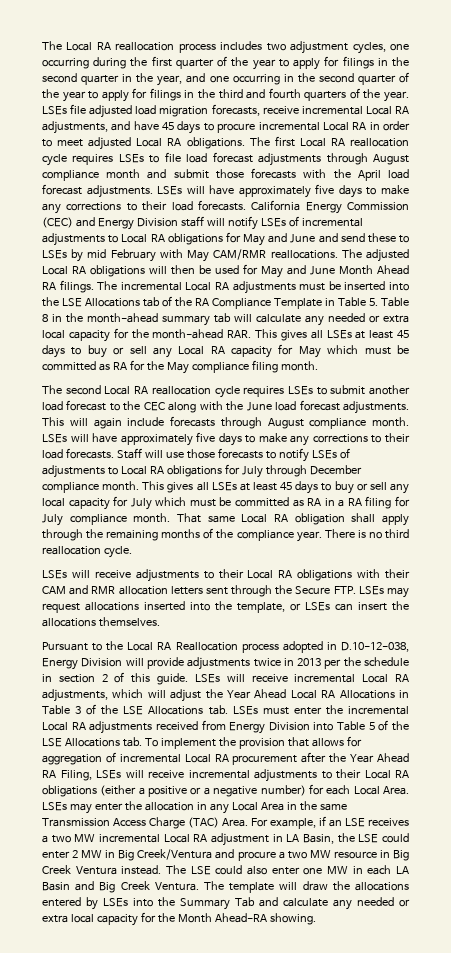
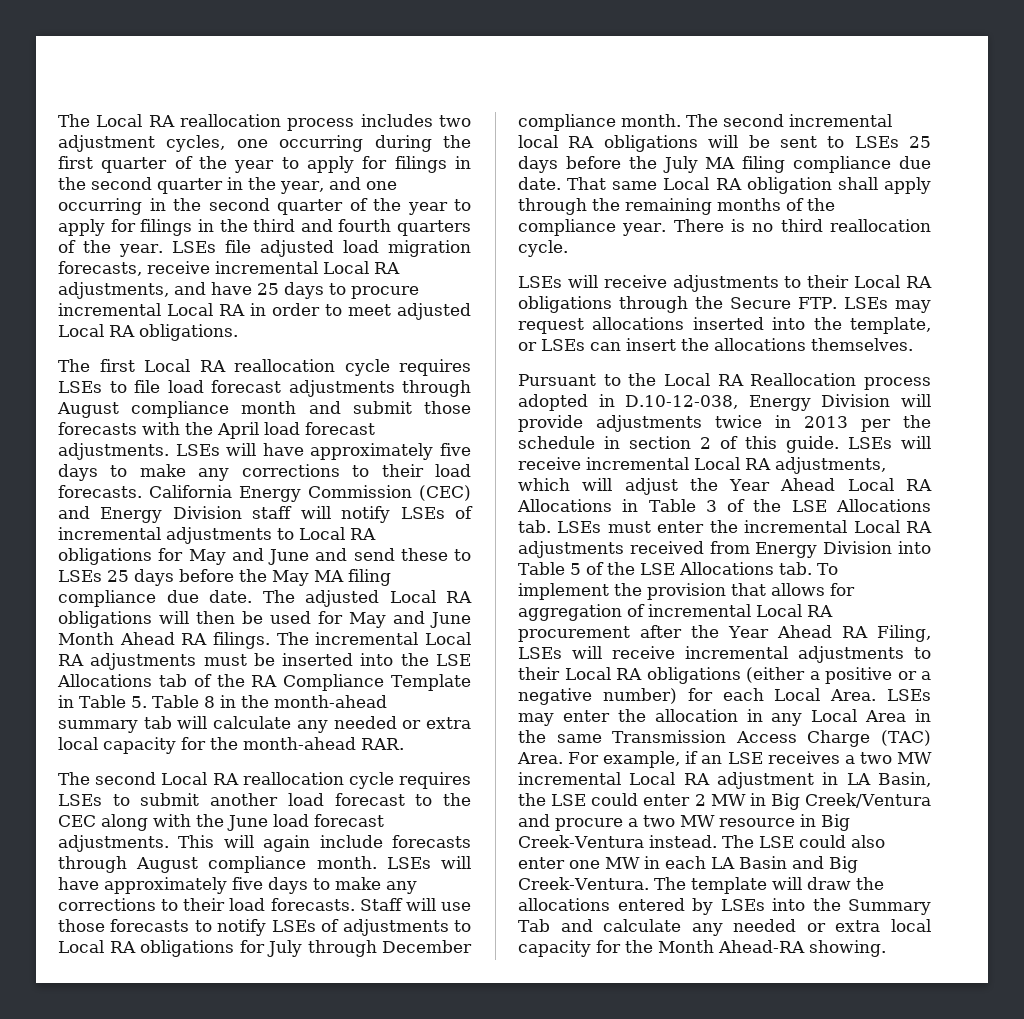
[162,122,175,130] 45 -> [257,283,279,295] 25
(245, 143) none -> (238, 332) //
[71,249,338,262] by mid February with May CAM/RMR reallocations. -> [107,569,391,586] [58,590,252,607] 25 days before the May MA filing compliance due date.
[255,329,409,341] [42,344,409,358] [42,360,318,374] This gives all LSEs at least 45 days to buy or sell any Local RA capacity for May which must be committed as RA for the May compliance filing month. -> (404, 744) none
[142,481,410,494] [42,496,410,510] [42,513,171,526] This gives all LSEs at least 45 days to buy or sell any local capacity for July which must be committed as RA in a RA filing for July compliance month. -> [686,114,892,127] [518,135,931,152] [518,156,931,173] [518,177,561,190] The second incremental local RA obligations will be sent to LSEs 25 days before the July MA filing compliance due date.
[357,569,410,579] [42,585,228,595] with their CAM and RMR allocation letters sent -> (612, 304) none
[42,865,117,875] Creek Ventura -> [518,835,644,848] Creek-Ventura
[120,881,199,891] Creek Ventura. -> [518,877,649,890] Creek-Ventura.

